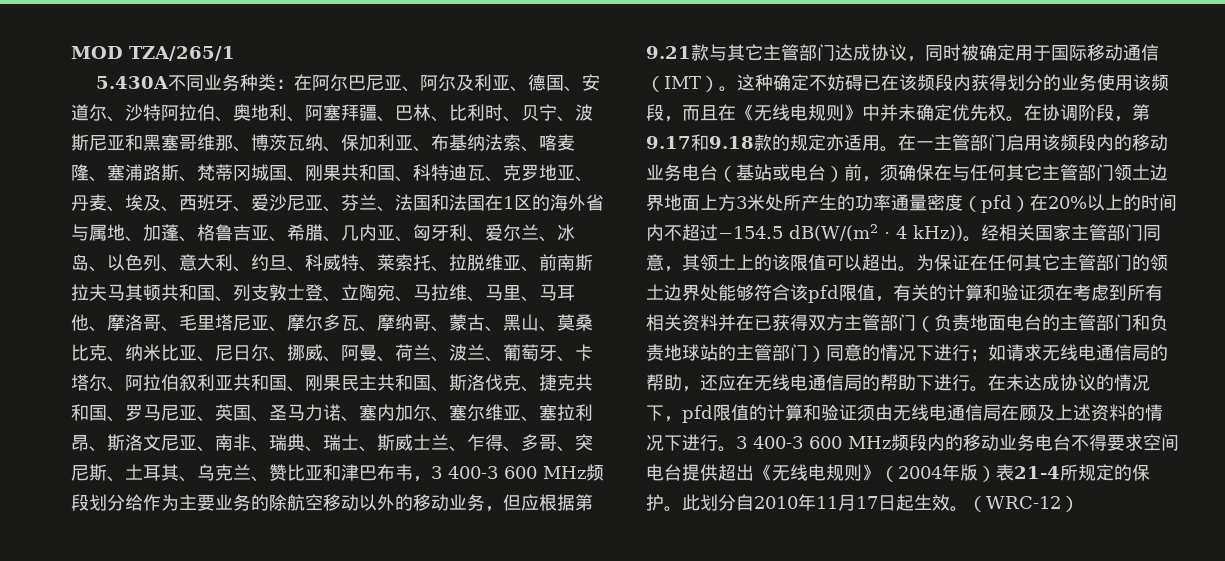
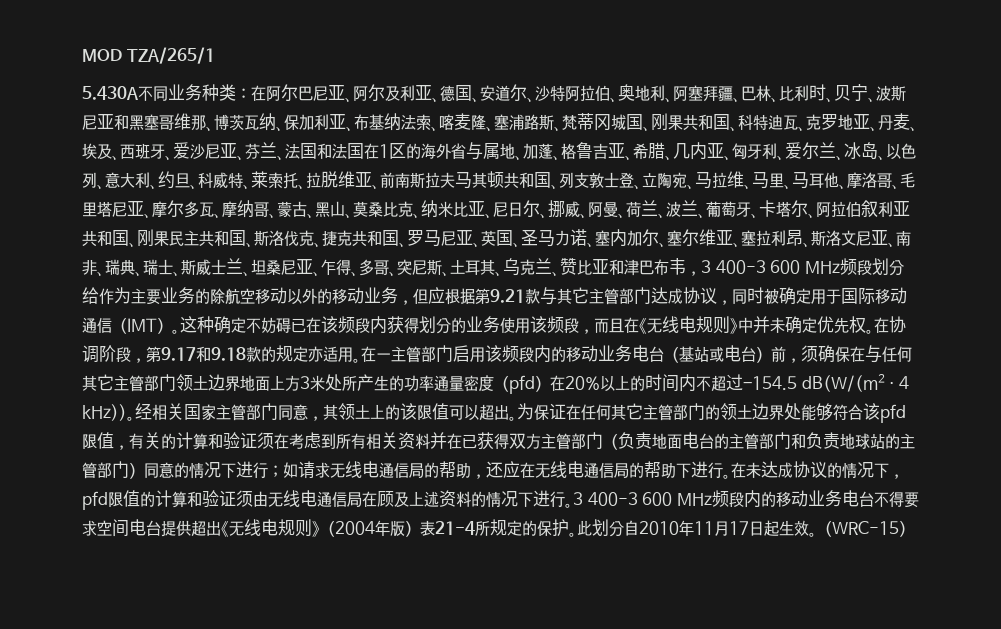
(467, 449) none -> [251,259,321,277] 坦桑尼亚、
[986,496,1061,509] WRC-12 -> [832,521,899,535] WRC-15

